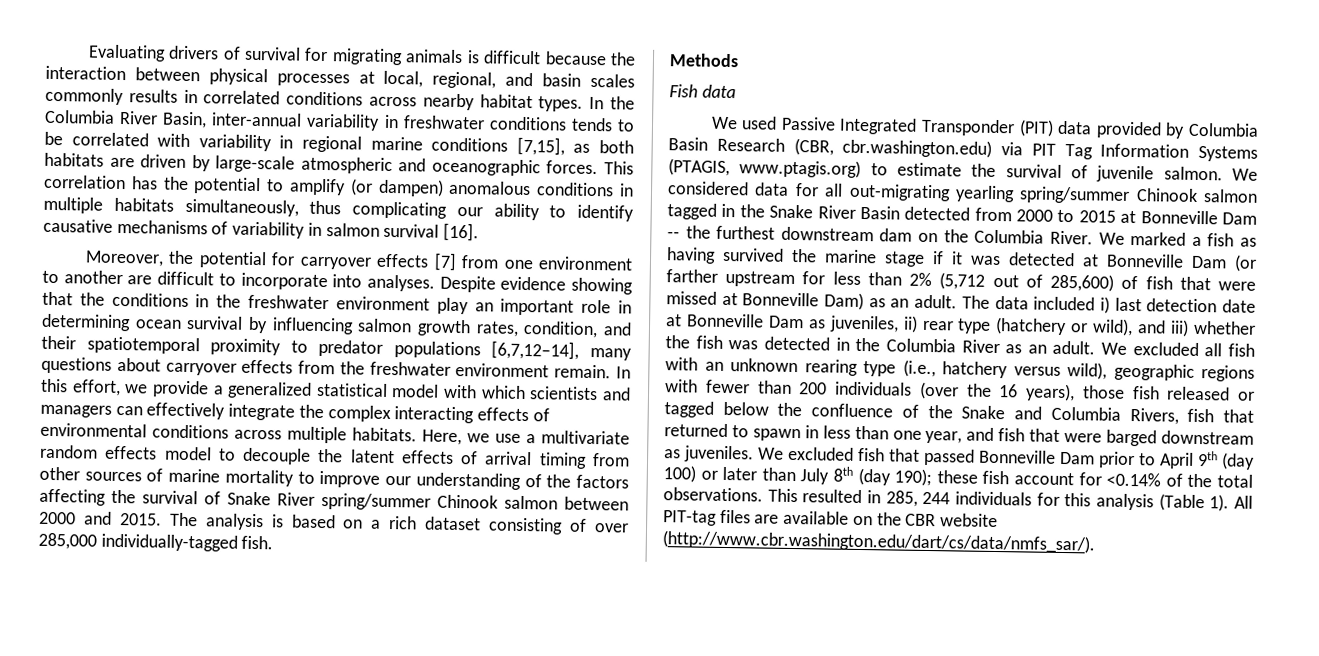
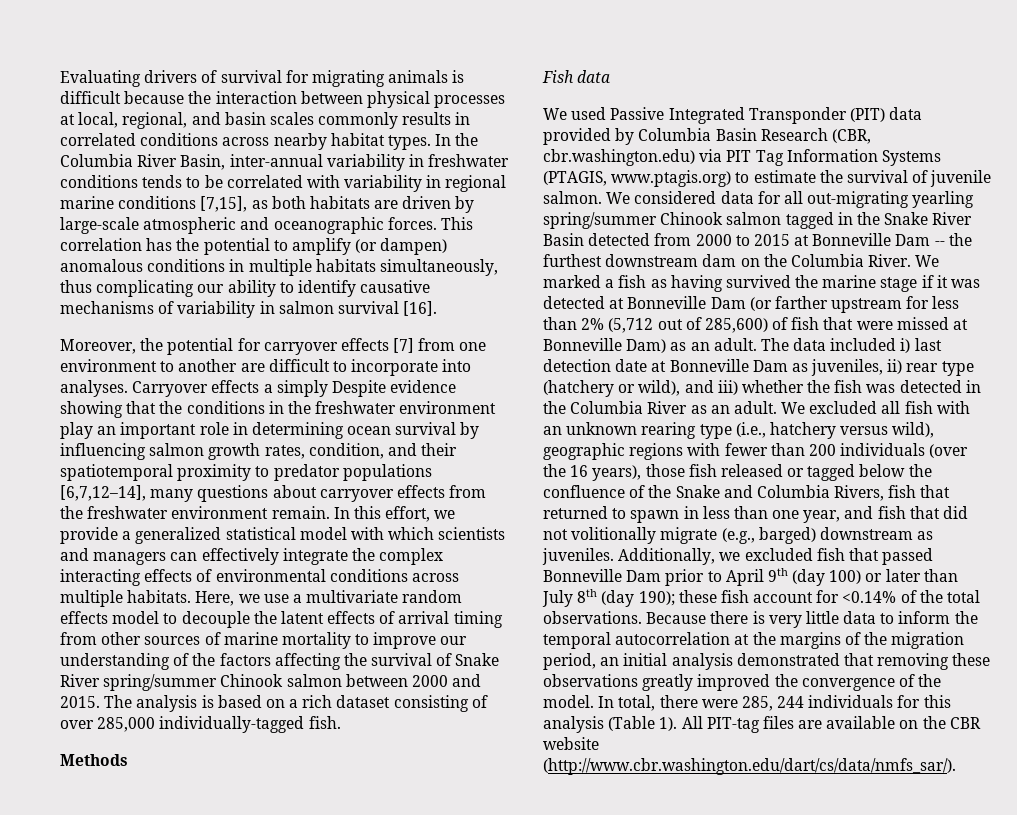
(435, 283) none -> [132,380,328,397] Carryover effects a simply
[1064,429,1158,447] were barged -> [943,506,969,519] [543,527,816,544] did not volitionally migrate (e.g., barged)
[758,447,784,460] We -> [618,548,741,565] Additionally, we
[767,488,881,504] This resulted in -> [646,611,978,628] [543,632,965,649] [543,653,991,670] [543,674,942,691] [543,695,738,711] Because there is very little data to inform the temporal autocorrelation at the margins of the migration period, an initial analysis demonstrated that removing these observations greatly improved the convergence of the model. In total, there were

